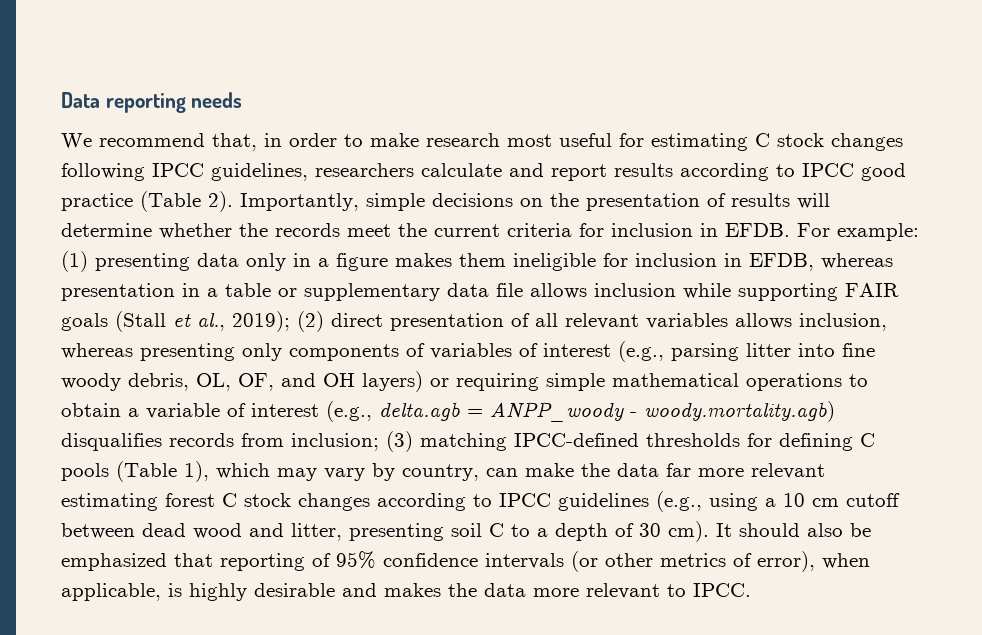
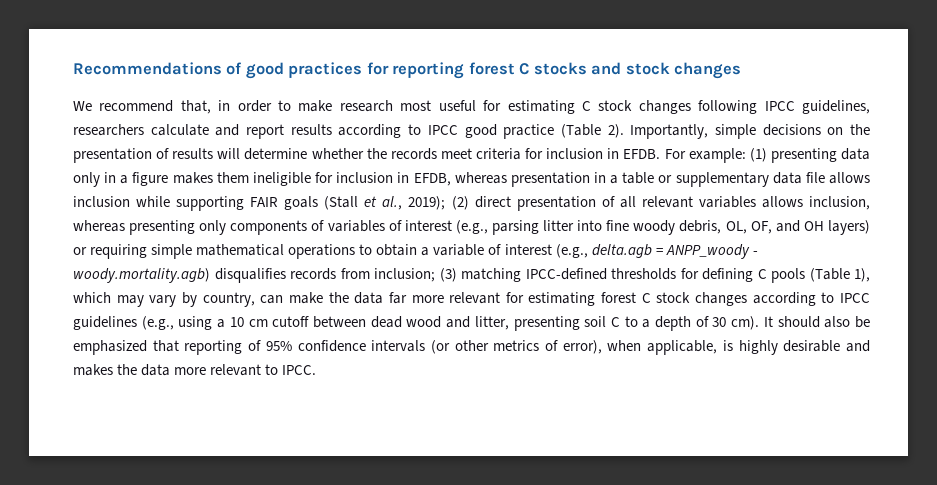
[61,92,243,113] Data reporting needs -> [73,62,742,79] Recommendations of good practices for reporting forest C stocks and stock changes
[398,223,500,237] the current -> (472, 153) none
(825, 471) none -> [505,292,524,303] for

